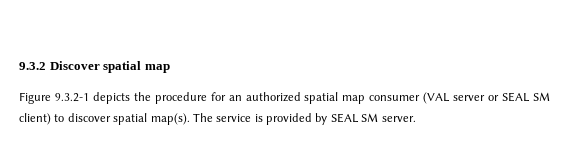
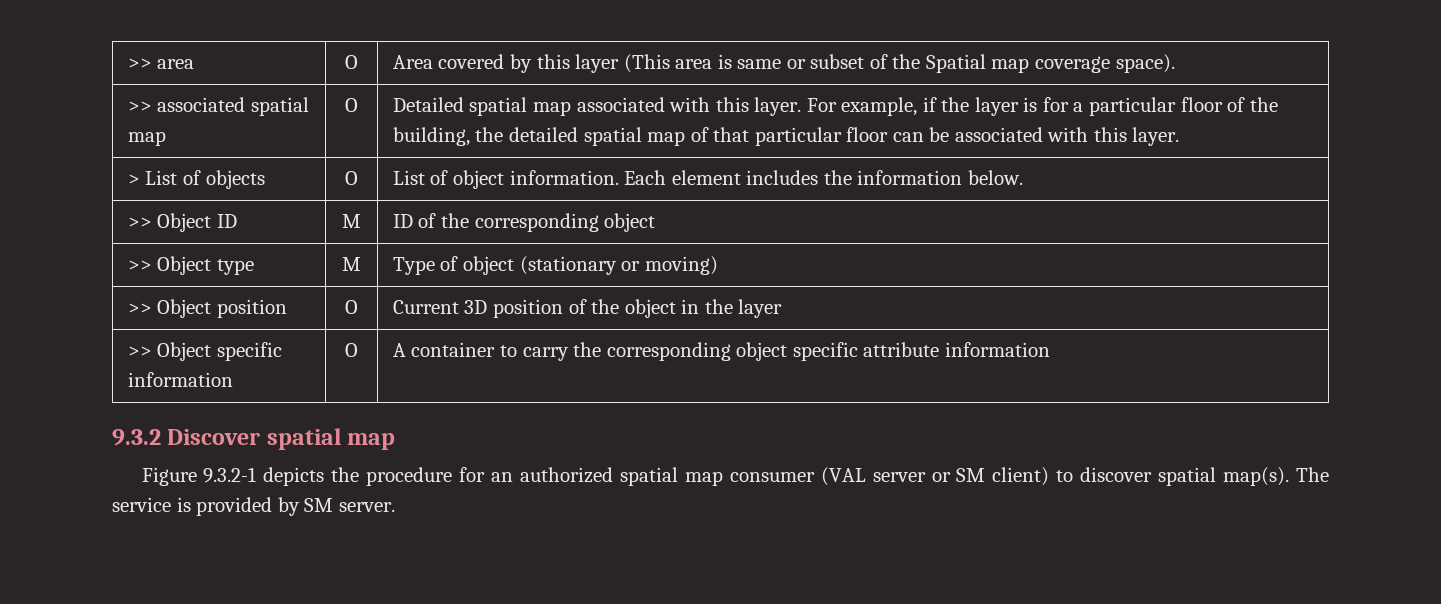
(19, 66) none -> [127,58,195,69] [345,55,358,69] [392,54,1175,73] [127,97,310,116] [127,131,166,146] [345,98,358,112] [392,97,1278,116] [392,127,1180,146] [127,170,265,189] [345,171,358,185] [392,170,1023,189] [127,213,238,232] [342,214,361,228] [392,213,656,232] [127,256,255,275] [342,257,361,271] [392,256,718,275] [127,299,288,318] [345,300,358,314] [392,299,783,318] [127,342,283,361] [127,372,233,387] [345,343,358,357] [392,342,1050,361] >> area | O | Area covered by this layer (This area is same or subset of the Spatial map coverage space). // >> associated spatial map | O | Detailed spatial map associated with this layer. For example, if the layer is for a particular floor of the building, the detailed spatial map of that particular floor can be associated with this layer. // > List of objects | O | List of object information. Each element includes the information below. // >> Object ID | M | ID of the corresponding object // >> Object type | M | Type of object (stationary or moving) // >> Object position | O | Current 3D position of the object in the layer // >> Object specific information | O | A container to carry the corresponding object specific attribute information //
[502,92,531,102] SEAL -> (951, 477) none
[330,113,359,123] SEAL -> (300, 506) none

